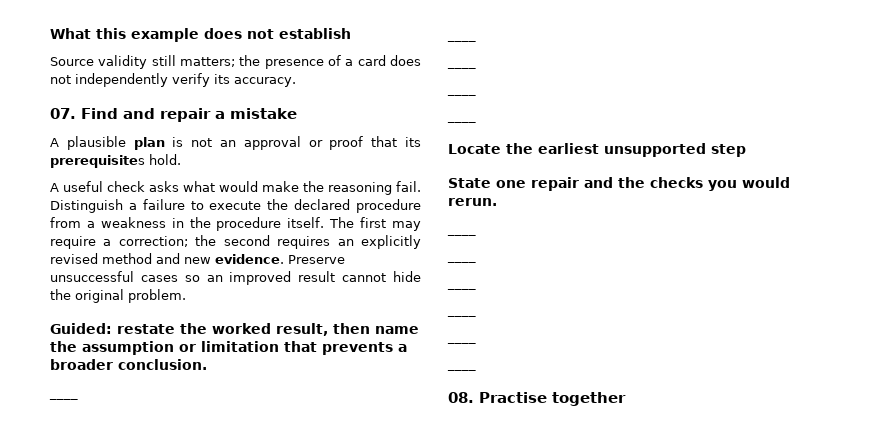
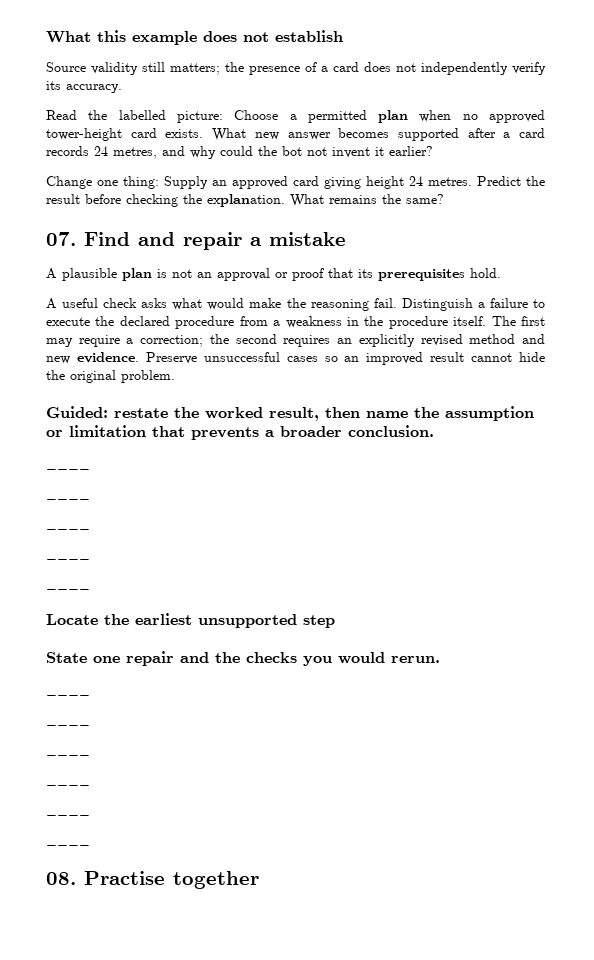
(296, 82) none -> [46,110,545,123] [46,128,545,141] [46,146,433,159] [46,176,545,189] [46,194,444,207] // Read the labelled picture: Choose a permitted plan when no approved tower-height card exists. What new answer becomes supported after a card records 24 metres, and why could the bot not invent it earlier? // Change one thing: Supply an approved card giving height 24 metres. Predict the result before checking the explanation. What remains the same?

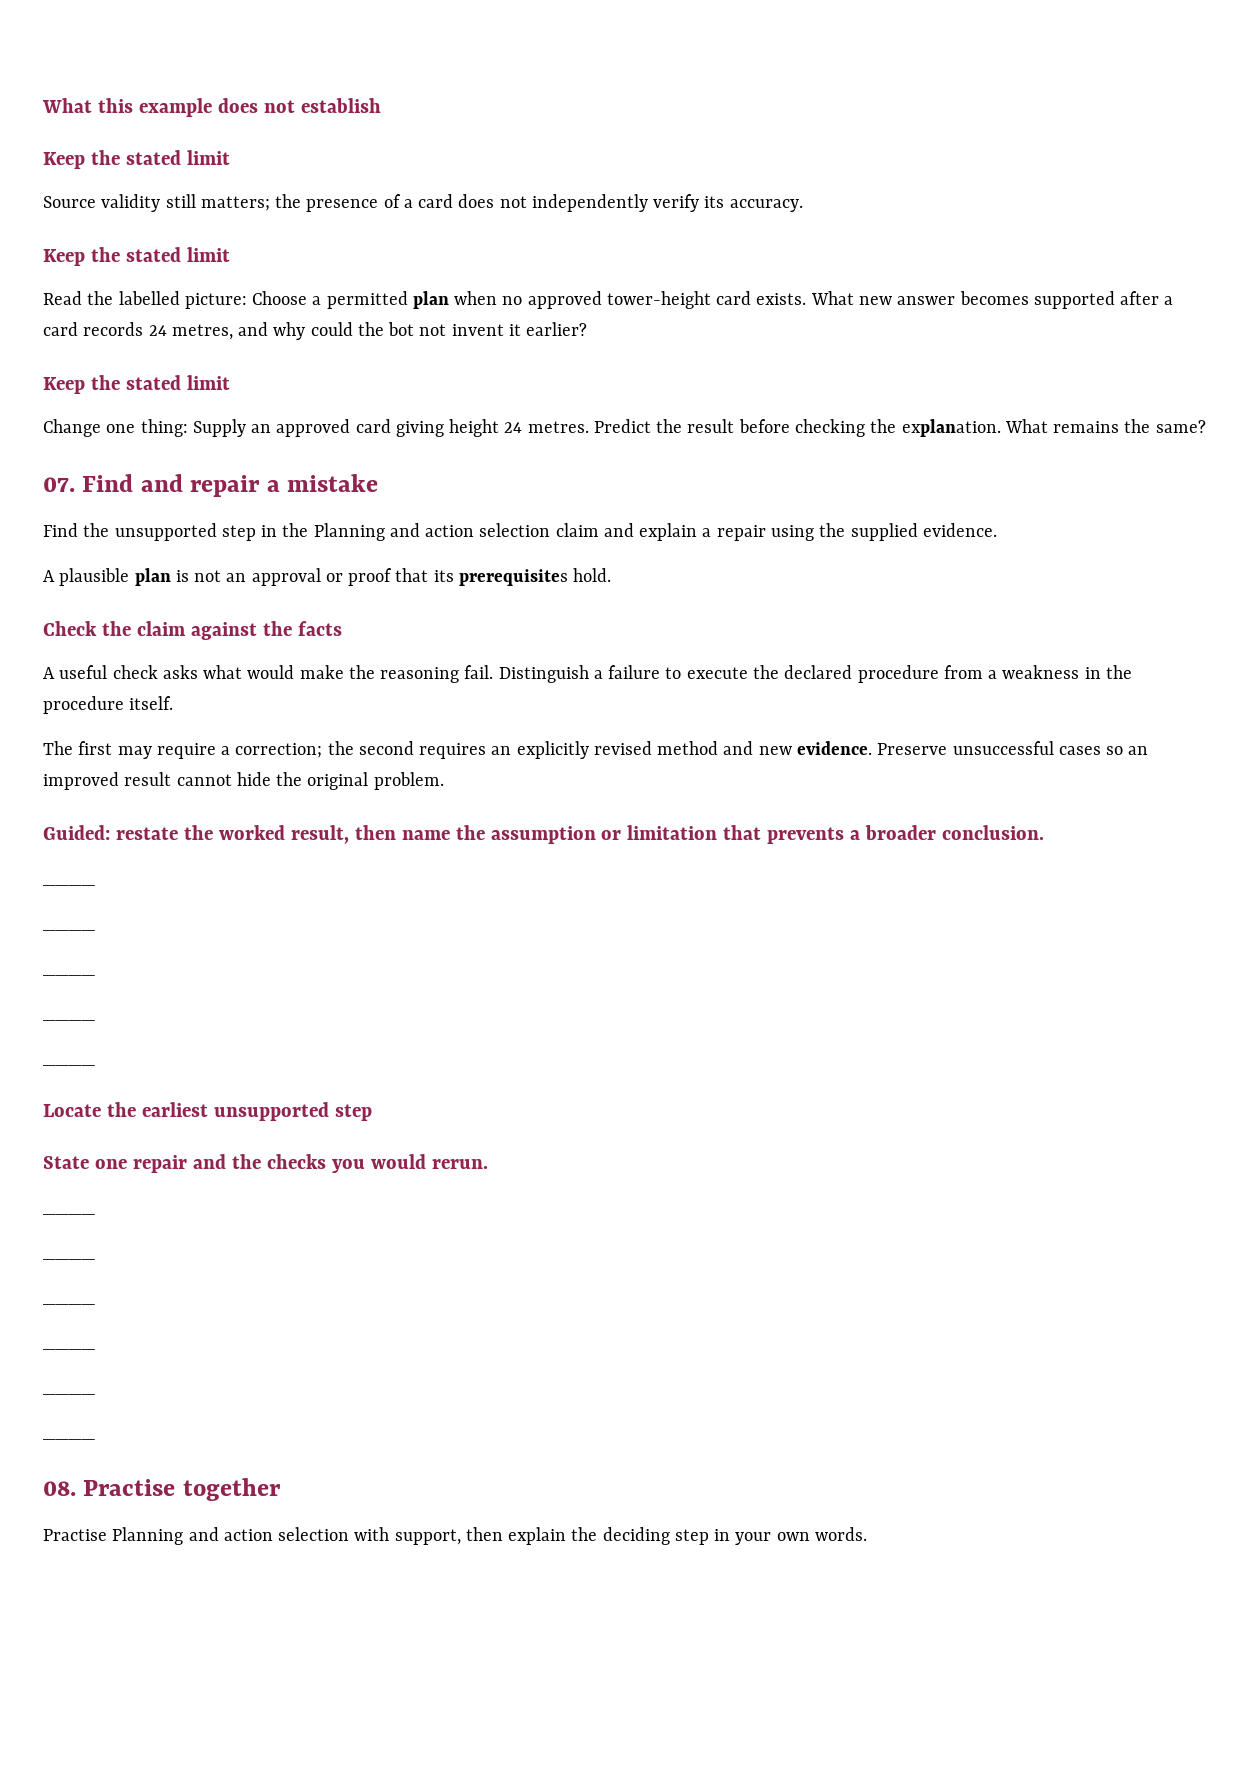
(343, 36) none -> [43,150,230,169] // Keep the stated limit
(122, 88) none -> [43,247,230,266] // Keep the stated limit
(433, 151) none -> [43,375,230,394] // Keep the stated limit
(346, 239) none -> [43,523,997,541] // Find the unsupported step in the Planning and action selection claim and explain a repair using the supplied evidence.
(501, 273) none -> [43,621,342,640] // Check the claim against the facts
(487, 321) none -> (174, 703) //
(259, 880) none -> [43,1527,867,1545] // Practise Planning and action selection with support, then explain the deciding step in your own words.

